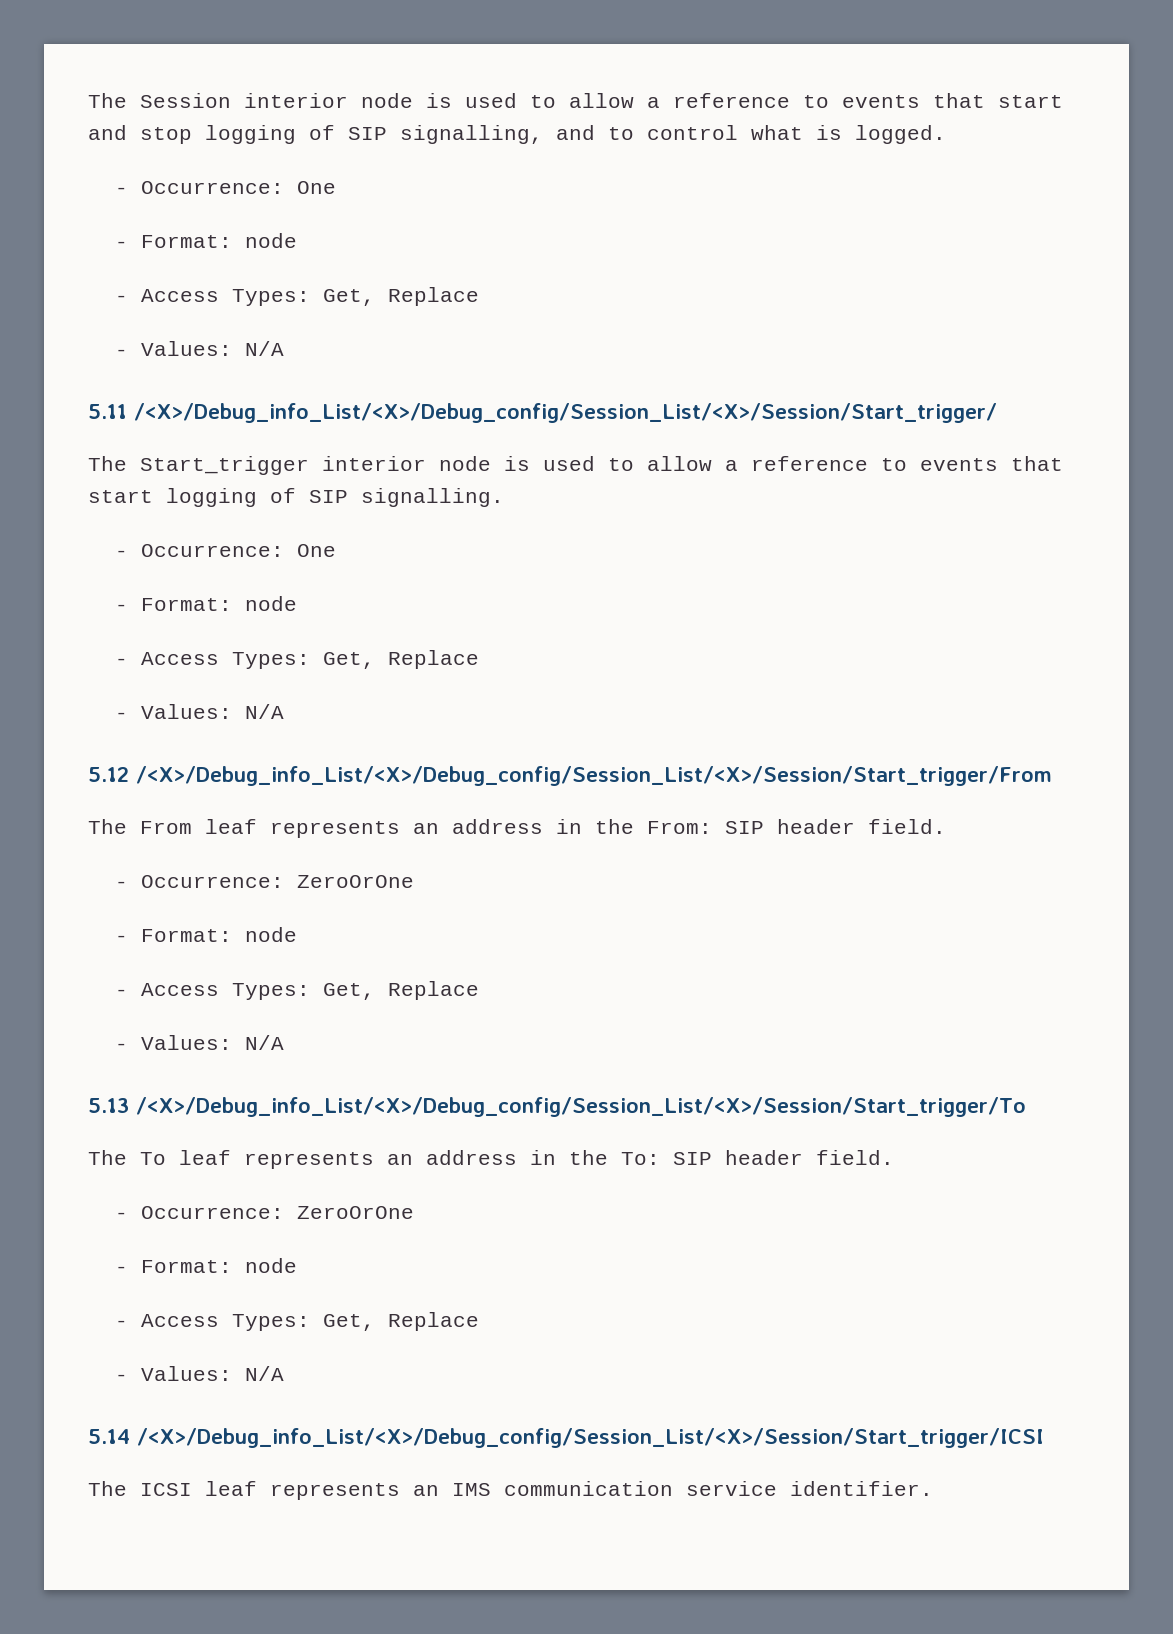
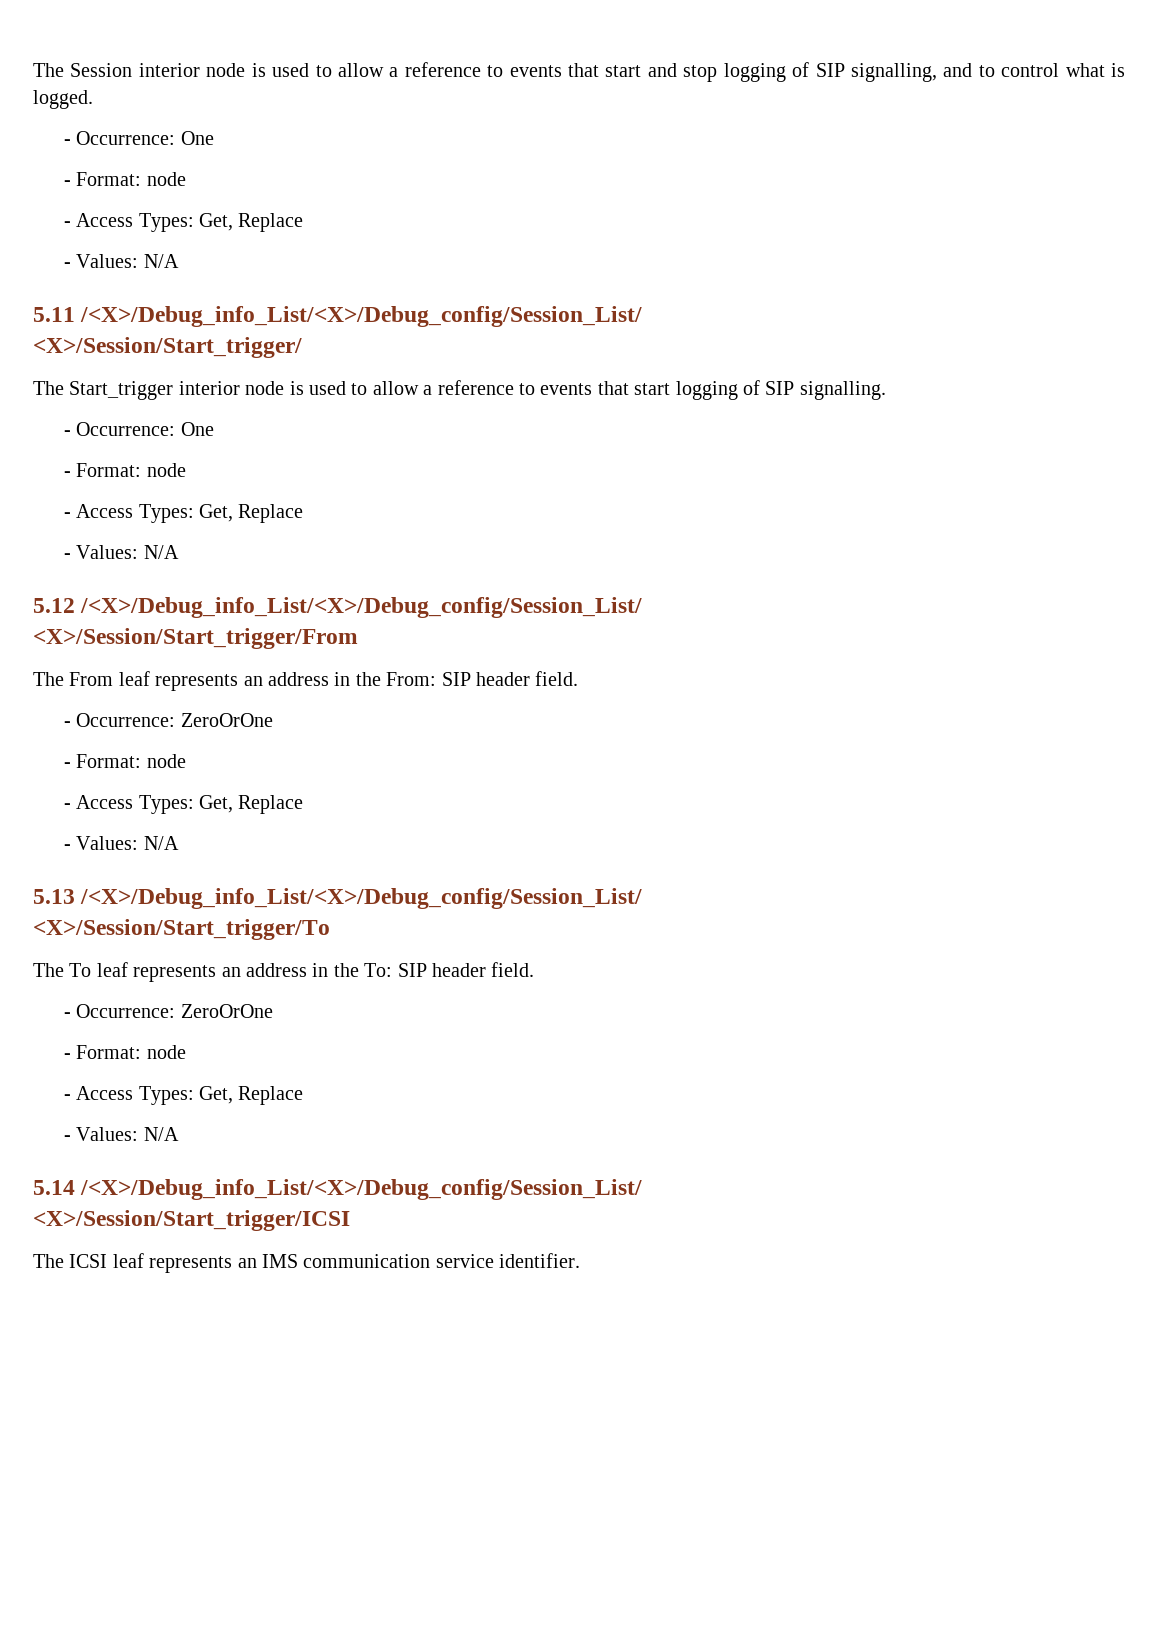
[134,403,997,423] /<X>/Debug_info_List/<X>/Debug_config/Session_List/<X>/Session/Start_trigger/ -> [80,306,643,327] [33,337,302,358] /<X>/Debug_info_List/<X>/Debug_config/Session_List/ // <X>/Session/Start_trigger/
[136,766,1052,786] /<X>/Debug_info_List/<X>/Debug_config/Session_List/<X>/Session/Start_trigger/From -> [80,597,643,618] [33,628,358,649] /<X>/Debug_info_List/<X>/Debug_config/Session_List/ // <X>/Session/Start_trigger/From
[136,1097,1026,1117] /<X>/Debug_info_List/<X>/Debug_config/Session_List/<X>/Session/Start_trigger/To -> [80,888,643,909] [33,919,330,940] /<X>/Debug_info_List/<X>/Debug_config/Session_List/ // <X>/Session/Start_trigger/To
[137,1428,1044,1448] /<X>/Debug_info_List/<X>/Debug_config/Session_List/<X>/Session/Start_trigger/ICSI -> [80,1179,643,1200] [33,1210,350,1231] /<X>/Debug_info_List/<X>/Debug_config/Session_List/ // <X>/Session/Start_trigger/ICSI

